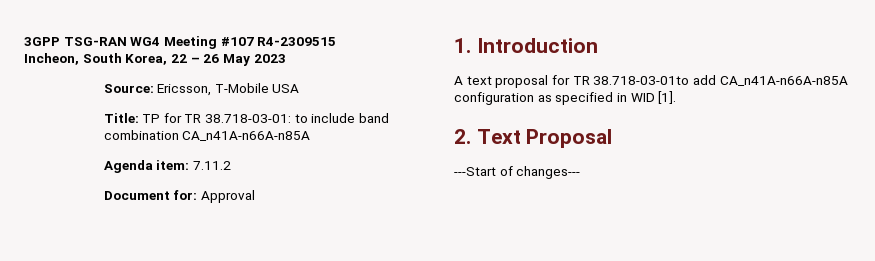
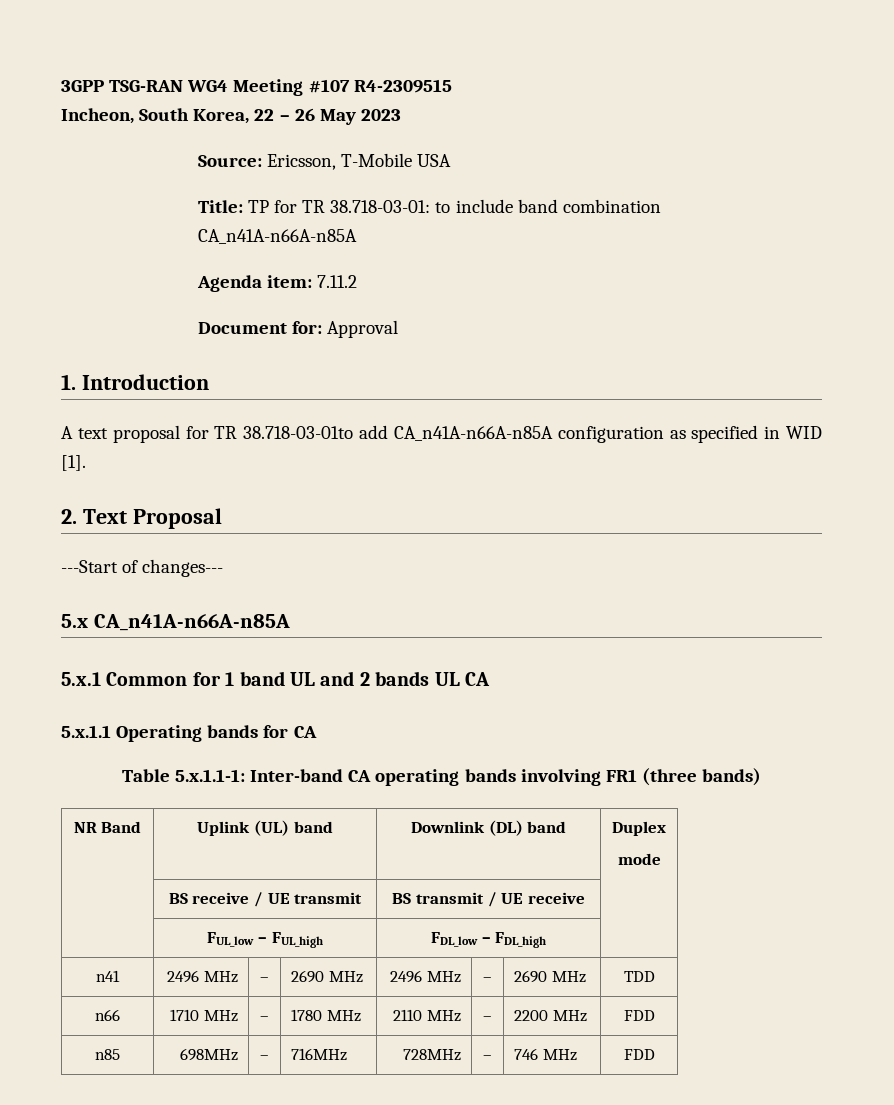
(581, 172) none -> [61,614,290,631] [61,671,490,686] [61,725,317,742] [121,768,762,786] [73,821,142,833] [197,820,333,836] [410,820,567,836] [612,821,666,836] [617,853,661,865] [168,892,363,907] [392,892,585,907] [207,932,323,948] [430,932,547,948] [96,970,120,982] [167,970,238,983] [260,977,269,982] [291,970,363,983] [390,970,461,983] [483,977,492,982] [514,970,586,983] [623,971,655,982] [95,1009,120,1021] [170,1009,238,1022] [260,1016,269,1021] [291,1009,361,1022] [393,1009,461,1022] [483,1016,492,1021] [514,1010,587,1022] [623,1010,655,1021] [95,1049,120,1060] [179,1048,238,1061] [260,1055,269,1060] [291,1048,348,1061] [402,1049,461,1061] [483,1055,492,1060] [514,1048,577,1061] [623,1049,655,1060] // 5.x CA_n41A-n66A-n85A // 5.x.1 Common for 1 band UL and 2 bands UL CA // 5.x.1.1 Operating bands for CA // Table 5.x.1.1-1: Inter-band CA operating bands involving FR1 (three bands) // NR Band | Uplink (UL) band | Downlink (DL) band | Duplex // mode // | BS receive / UE transmit | BS transmit / UE receive | // | FUL_low – FUL_high | FDL_low – FDL_high | // n41 | 2496 MHz | – | 2690 MHz | 2496 MHz | – | 2690 MHz | TDD // n66 | 1710 MHz | – | 1780 MHz | 2110 MHz | – | 2200 MHz | FDD // n85 | 698MHz | – | 716MHz | 728MHz | – | 746 MHz | FDD

